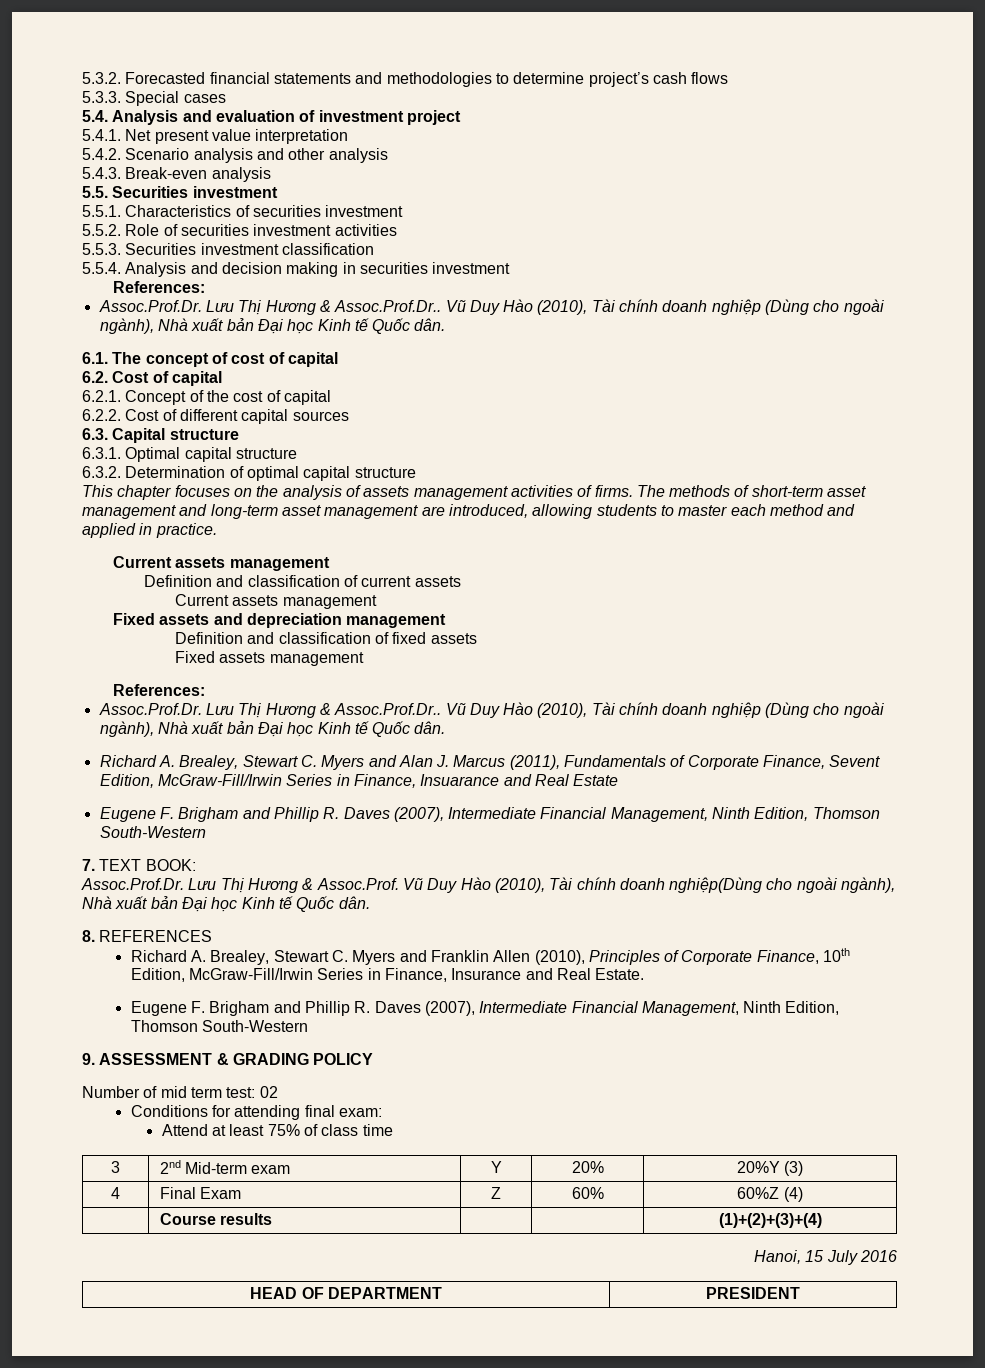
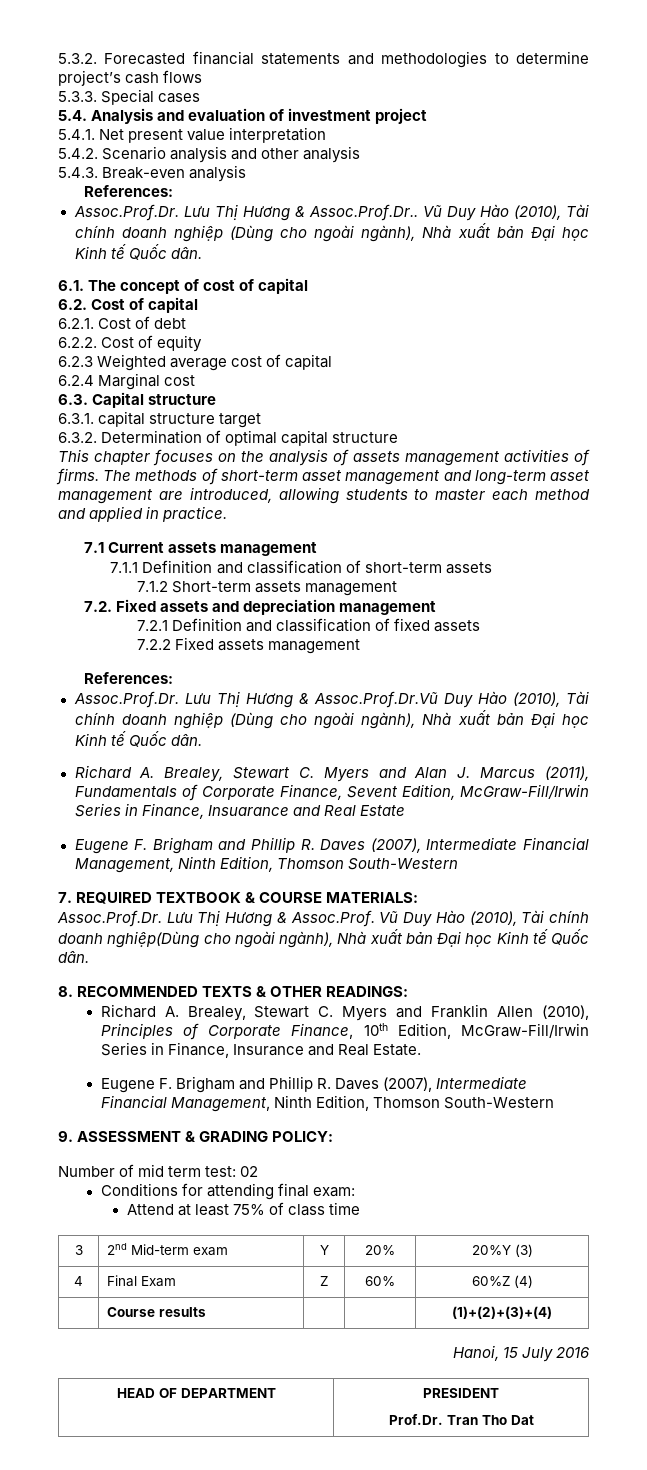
[82,186,278,198] [82,205,404,217] [82,224,397,236] [82,243,374,255] [82,262,511,277] // 5.5. Securities investment // 5.5.1. Characteristics of securities investment // 5.5.2. Role of securities investment activities // 5.5.3. Securities investment classification // 5.5.4. Analysis and decision making in securities investment -> (247, 173) none
[125,390,331,405] [82,409,349,424] Concept of the cost of capital // 6.2.2. Cost of different capital sources -> [98,316,187,329] [58,335,203,352] [58,354,333,371] [58,373,196,390] Cost of debt // 6.2.2. Cost of equity // 6.2.3 Weighted average cost of capital // 6.2.4 Marginal cost
[125,447,297,462] Optimal capital structure -> [98,411,262,428] capital structure target
[113,556,330,571] [144,575,461,587] [175,594,377,609] Current assets management // Definition and classification of current assets // Current assets management // -> [84,542,318,556] [110,560,492,574] [136,581,397,596] [84,601,113,612] 7.1 Current assets management // 7.1.1 Definition and classification of short-term assets // 7.1.2 Short-term assets management // 7.2.
(447, 621) none -> [136,620,168,631] 7.2.1
(477, 638) none -> [136,639,171,650] 7.2.2
[334,703,466,715] Assoc.Prof.Dr.. Vũ -> [313,691,438,708] Assoc.Prof.Dr.Vũ
[99,859,196,871] TEXT BOOK: -> [76,892,419,904] REQUIRED TEXTBOOK & COURSE MATERIALS:
[99,930,213,942] REFERENCES -> [77,986,409,997] RECOMMENDED TEXTS & OTHER READINGS:
[313,1053,374,1065] POLICY -> [272,1131,334,1142] POLICY:
(800, 1293) none -> [388,1414,534,1425] // Prof.Dr. Tran Tho Dat

